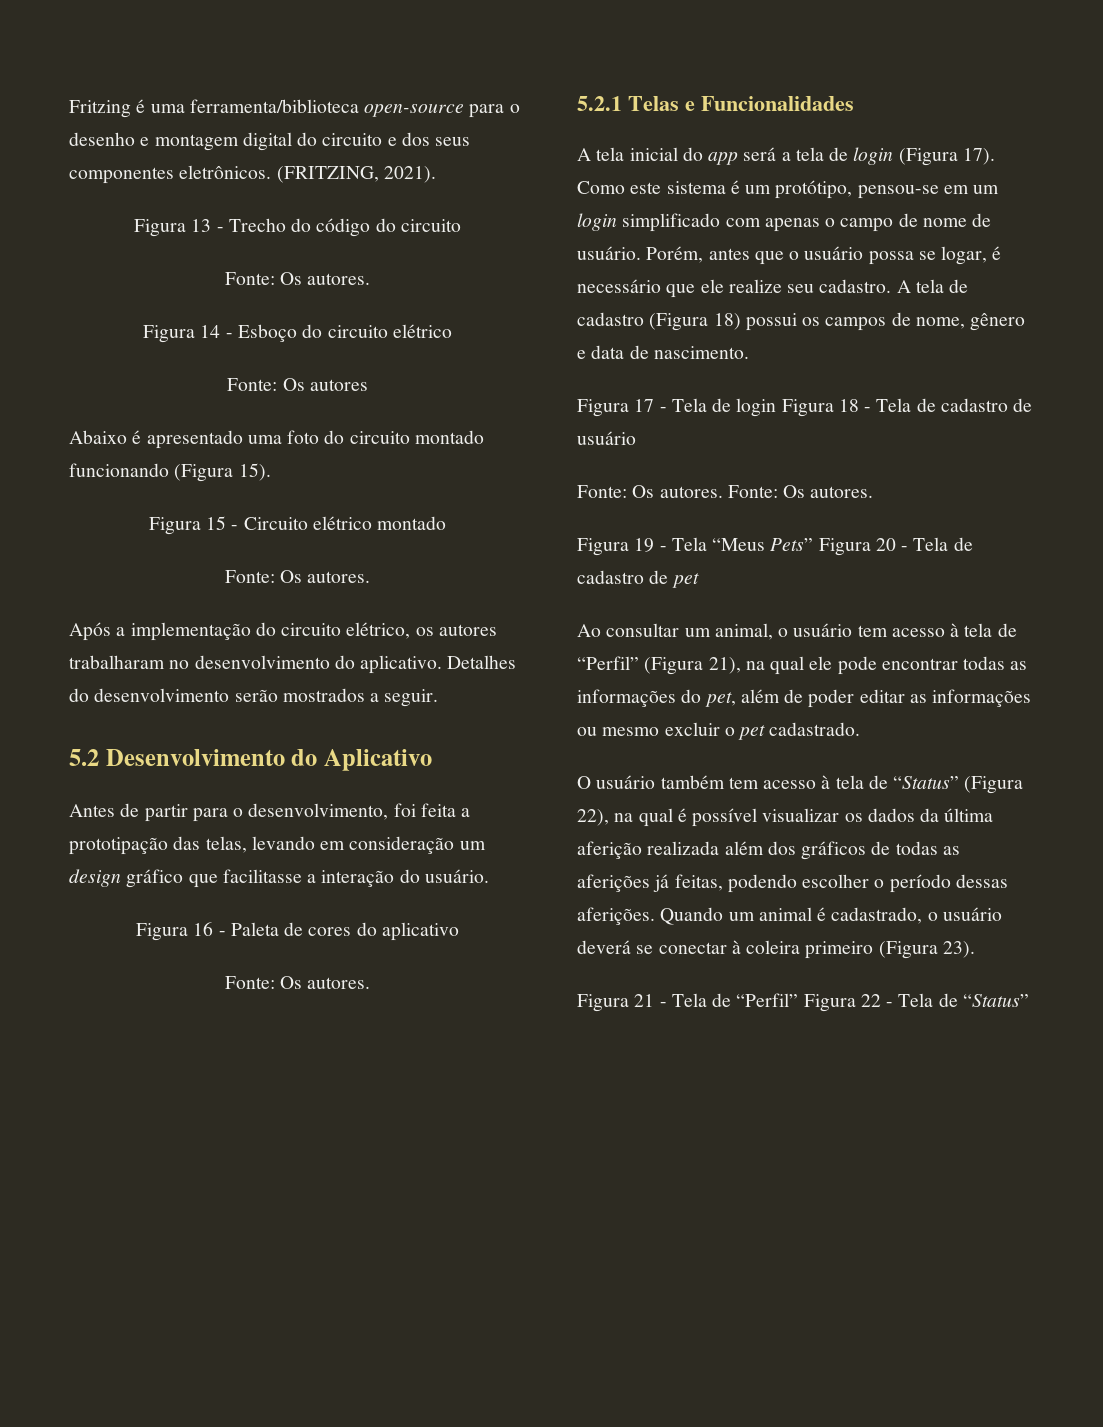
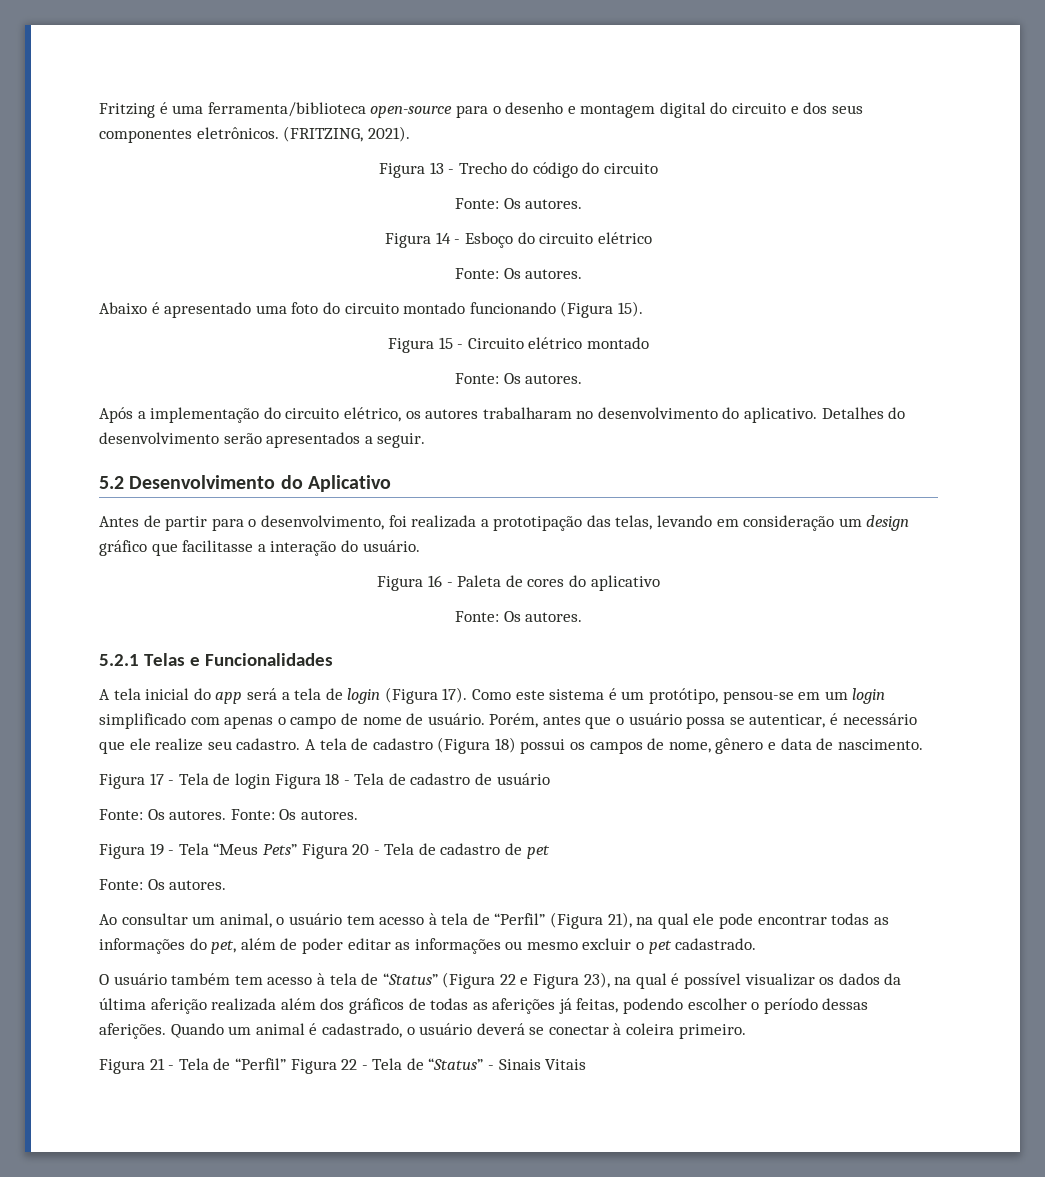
[309,379,368,391] autores -> [525,269,583,279] autores.
[282,688,365,702] mostrados -> [266,432,361,448] apresentados
[420,803,456,817] feita -> [411,515,477,528] realizada
[941,246,988,265] logar, -> [749,714,826,728] autenticar,
(699, 580) none -> [99,879,227,890] // Fonte: Os autores.
[577,809,609,826] 22), -> [499,972,610,989] 22 e Figura 23),
[805,941,975,959] primeiro (Figura 23). -> [678,1024,746,1039] primeiro.
(1029, 1000) none -> [488,1059,587,1070] - Sinais Vitais

